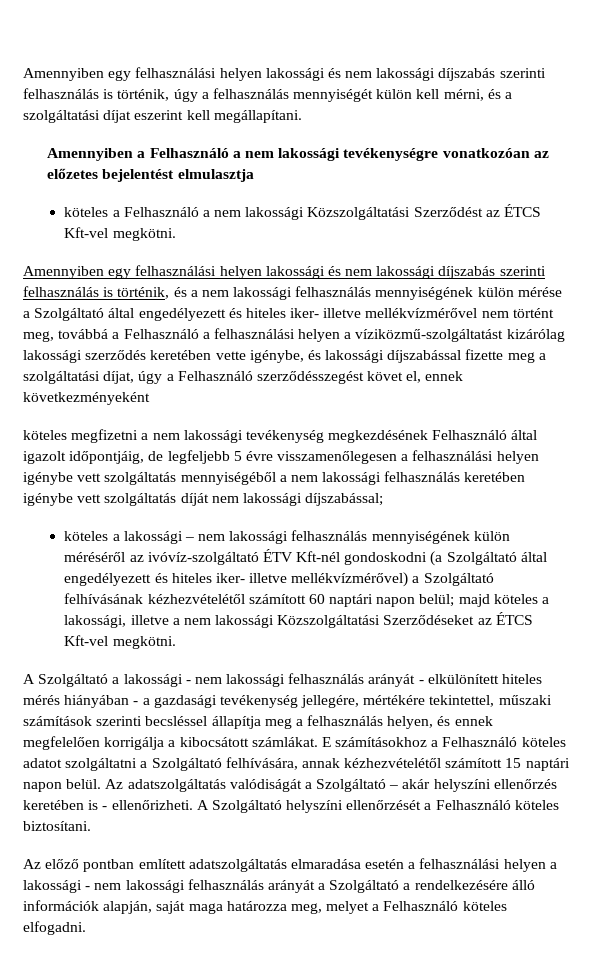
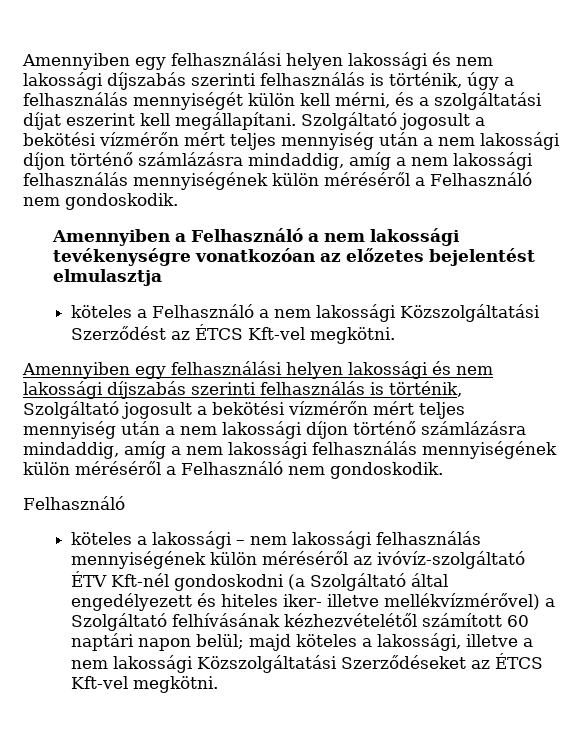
(302, 116) none -> [301,112,485,130] [23,132,560,150] [23,152,533,170] [23,172,532,190] [23,193,178,210] Szolgáltató jogosult a bekötési vízmérőn mért teljes mennyiség után a nem lakossági díjon történő számlázásra mindaddig, amíg a nem lakossági felhasználás mennyiségének külön méréséről a Felhasználó nem gondoskodik.
[173,286,562,300] [23,308,554,321] [23,328,565,342] [23,349,546,363] [23,371,464,384] [23,392,150,405] [23,429,538,443] [23,450,539,464] [23,471,526,485] [23,493,384,506] és a nem lakossági felhasználás mennyiségének külön mérése a Szolgáltató által engedélyezett és hiteles iker- illetve mellékvízmérővel nem történt meg, továbbá a Felhasználó a felhasználási helyen a víziközmű-szolgáltatást kizárólag lakossági szerződés keretében vette igénybe, és lakossági díjszabással fizette meg a szolgáltatási díjat, úgy a Felhasználó szerződésszegést követ el, ennek következményeként // köteles megfizetni a nem lakossági tevékenység megkezdésének Felhasználó által igazolt időpontjáig, de legfeljebb 5 évre visszamenőlegesen a felhasználási helyen igénybe vett szolgáltatás mennyiségéből a nem lakossági felhasználás keretében igénybe vett szolgáltatás díját nem lakossági díjszabással; -> [23,401,465,419] [23,421,526,439] [23,441,557,459] [23,461,443,479] [23,496,125,510] Szolgáltató jogosult a bekötési vízmérőn mért teljes mennyiség után a nem lakossági díjon történő számlázásra mindaddig, amíg a nem lakossági felhasználás mennyiségének külön méréséről a Felhasználó nem gondoskodik. // Felhasználó
[23,673,543,687] [23,695,552,708] [23,715,493,729] [23,736,566,750] [23,757,570,771] [23,779,557,792] [23,800,559,813] [23,821,91,831] [23,858,557,872] [23,879,535,893] [23,900,507,914] [23,921,86,935] // A Szolgáltató a lakossági - nem lakossági felhasználás arányát - elkülönített hiteles mérés hiányában - a gazdasági tevékenység jellegére, mértékére tekintettel, műszaki számítások szerinti becsléssel állapítja meg a felhasználás helyen, és ennek megfelelően korrigálja a kibocsátott számlákat. E számításokhoz a Felhasználó köteles adatot szolgáltatni a Szolgáltató felhívására, annak kézhezvételétől számított 15 naptári napon belül. Az adatszolgáltatás valódiságát a Szolgáltató – akár helyszíni ellenőrzés keretében is - ellenőrizheti. A Szolgáltató helyszíni ellenőrzését a Felhasználó köteles biztosítani. // Az előző pontban említett adatszolgáltatás elmaradása esetén a felhasználási helyen a lakossági - nem lakossági felhasználás arányát a Szolgáltató a rendelkezésére álló információk alapján, saját maga határozza meg, melyet a Felhasználó köteles elfogadni. -> (219, 684) none

